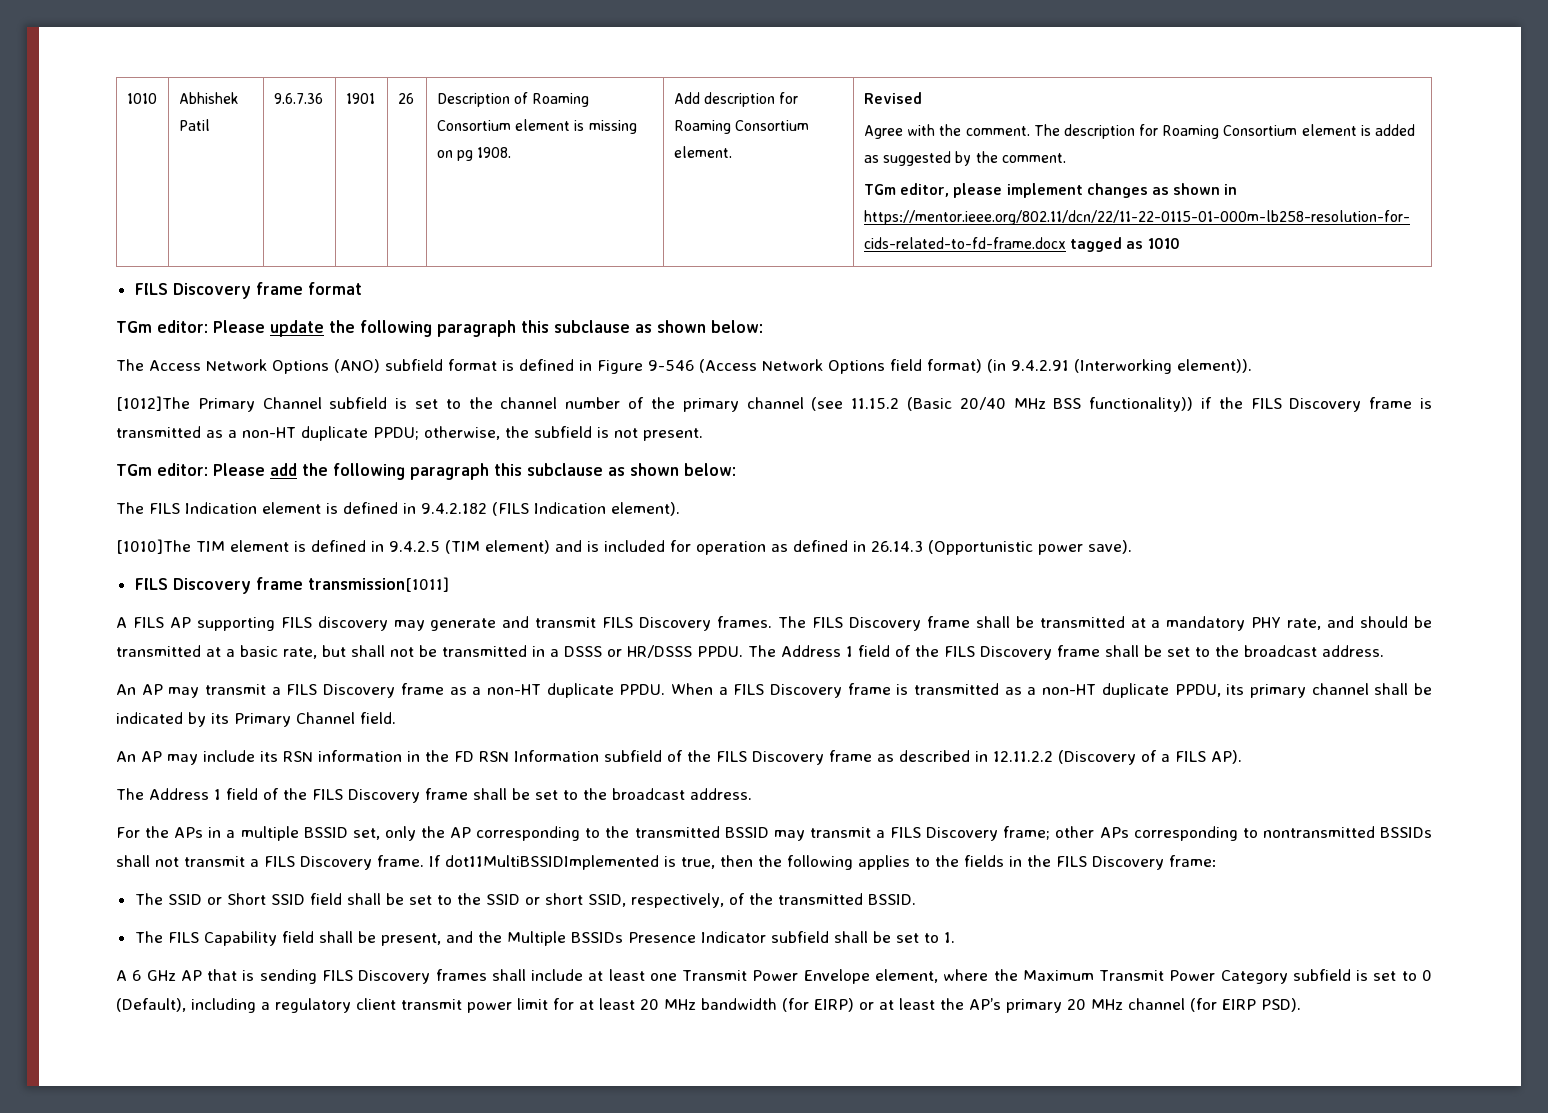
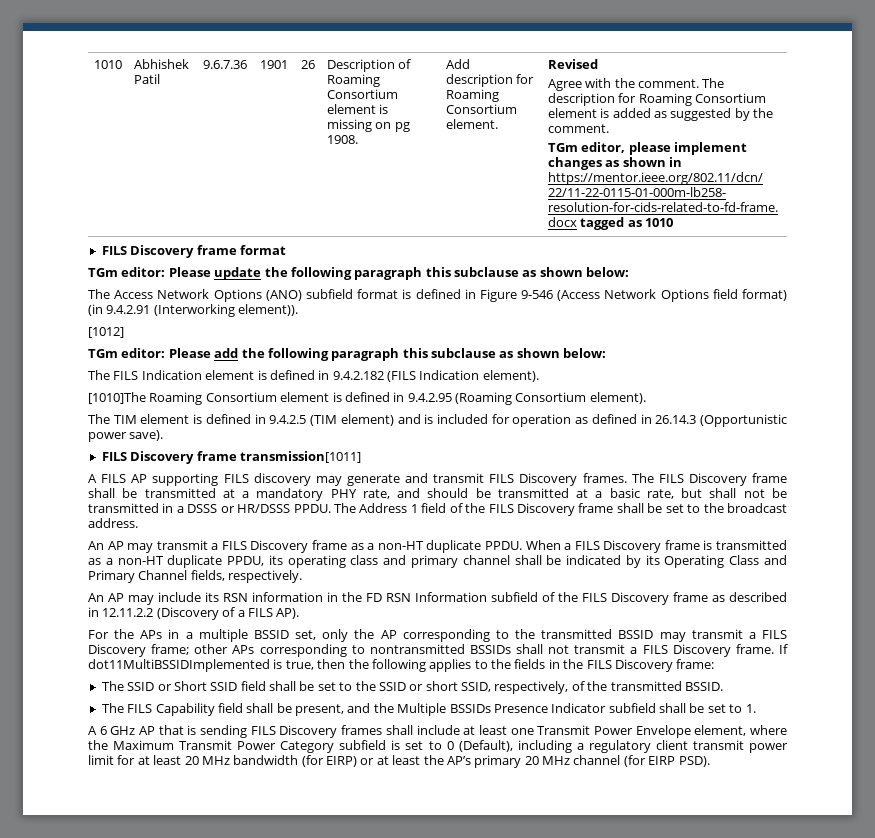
[116,396,1432,412] [116,426,703,441] [1012]The Primary Channel subfield is set to the channel number of the primary channel (see 11.15.2 (Basic 20/40 MHz BSS functionality)) if the FILS Discovery frame is transmitted as a non-HT duplicate PPDU; otherwise, the subfield is not present. -> [88,327,124,338] [1012]
(191, 546) none -> [149,392,646,405] [88,414,110,424] Roaming Consortium element is defined in 9.4.2.95 (Roaming Consortium element). // The
(1245, 689) none -> [287,555,407,568] operating class and
[234,712,396,727] Primary Channel field. -> [664,555,788,568] [88,570,303,583] Operating Class and Primary Channel fields, respectively.
[116,788,752,803] // The Address 1 field of the FILS Discovery frame shall be set to the broadcast address. -> (300, 613) none

